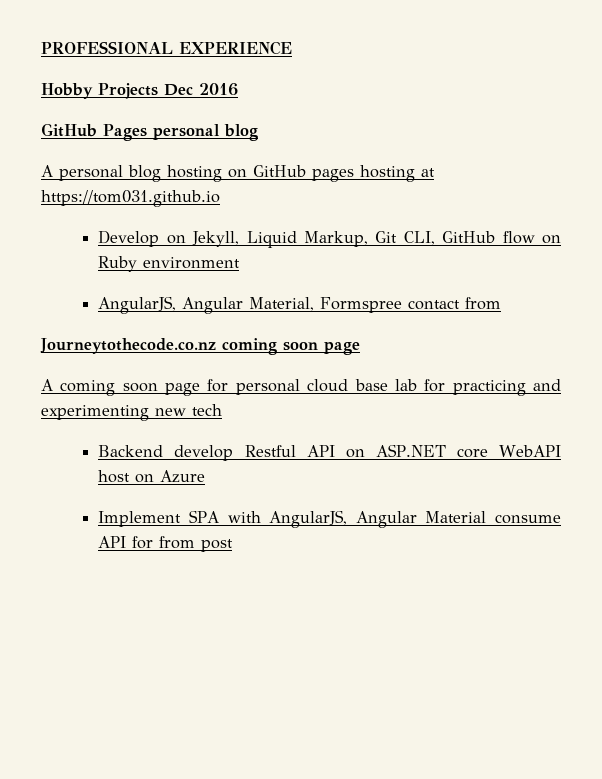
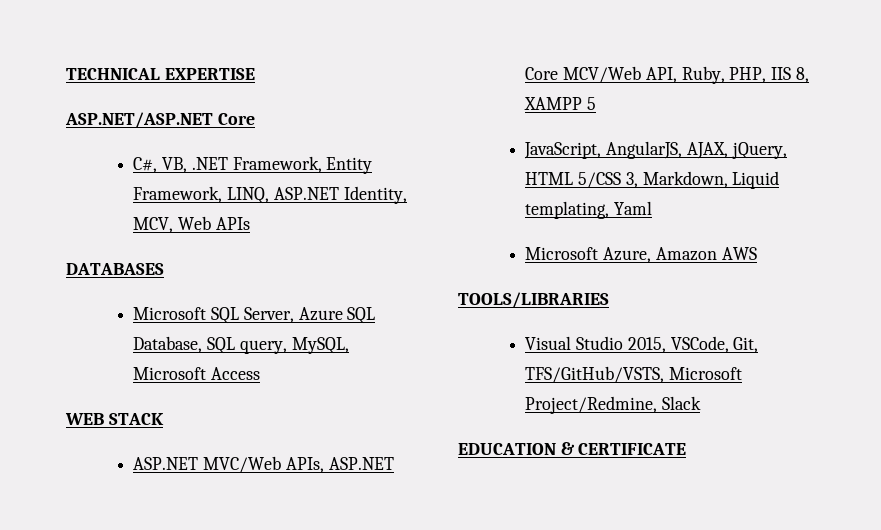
[41,41,292,55] [41,83,238,99] [41,123,258,141] [41,165,435,182] [41,190,220,207] [98,230,561,248] [98,256,241,272] [98,296,502,314] [40,338,360,355] [41,379,561,396] [41,404,222,421] [98,444,562,461] [98,470,206,483] [98,510,561,528] [98,536,234,552] PROFESSIONAL EXPERIENCE // Hobby Projects Dec 2016 // GitHub Pages personal blog // A personal blog hosting on GitHub pages hosting at https://tom031.github.io // Develop on Jekyll, Liquid Markup, Git CLI, GitHub flow on Ruby environment // AngularJS, Angular Material, Formspree contact from // Journeytothecode.co.nz coming soon page // A coming soon page for personal cloud base lab for practicing and experimenting new tech // Backend develop Restful API on ASP.NET core WebAPI host on Azure // Implement SPA with AngularJS, Angular Material consume API for from post -> [66,68,255,80] [65,112,255,128] [133,156,373,174] [133,186,407,204] [133,216,250,233] [66,263,164,275] [133,307,376,324] [133,336,349,354] [133,367,261,380] [65,413,164,425] [133,456,394,473] [525,66,809,84] [524,97,597,110] [524,141,787,159] [525,171,780,189] [525,201,653,219] [525,247,757,263] [458,292,609,308] [525,336,759,353] [525,366,743,383] [525,396,702,414] [458,442,687,455] TECHNICAL EXPERTISE // ASP.NET/ASP.NET Core // C#, VB, .NET Framework, Entity Framework, LINQ, ASP.NET Identity, MCV, Web APIs // DATABASES // Microsoft SQL Server, Azure SQL Database, SQL query, MySQL, Microsoft Access // WEB STACK // ASP.NET MVC/Web APIs, ASP.NET Core MCV/Web API, Ruby, PHP, IIS 8, XAMPP 5 // JavaScript, AngularJS, AJAX, jQuery, HTML 5/CSS 3, Markdown, Liquid templating, Yaml // Microsoft Azure, Amazon AWS // TOOLS/LIBRARIES // Visual Studio 2015, VSCode, Git, TFS/GitHub/VSTS, Microsoft Project/Redmine, Slack // EDUCATION & CERTIFICATE

